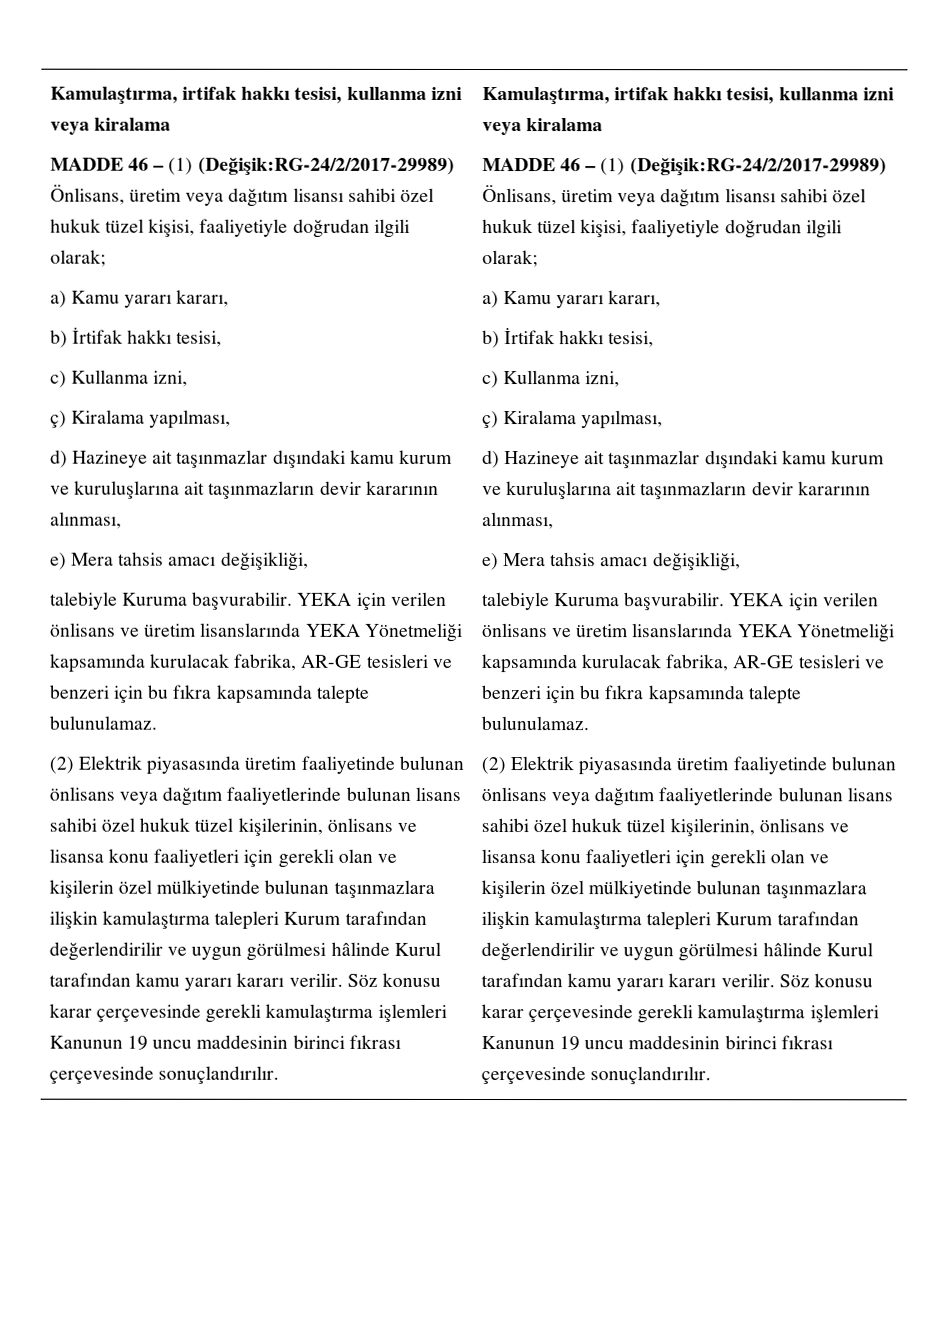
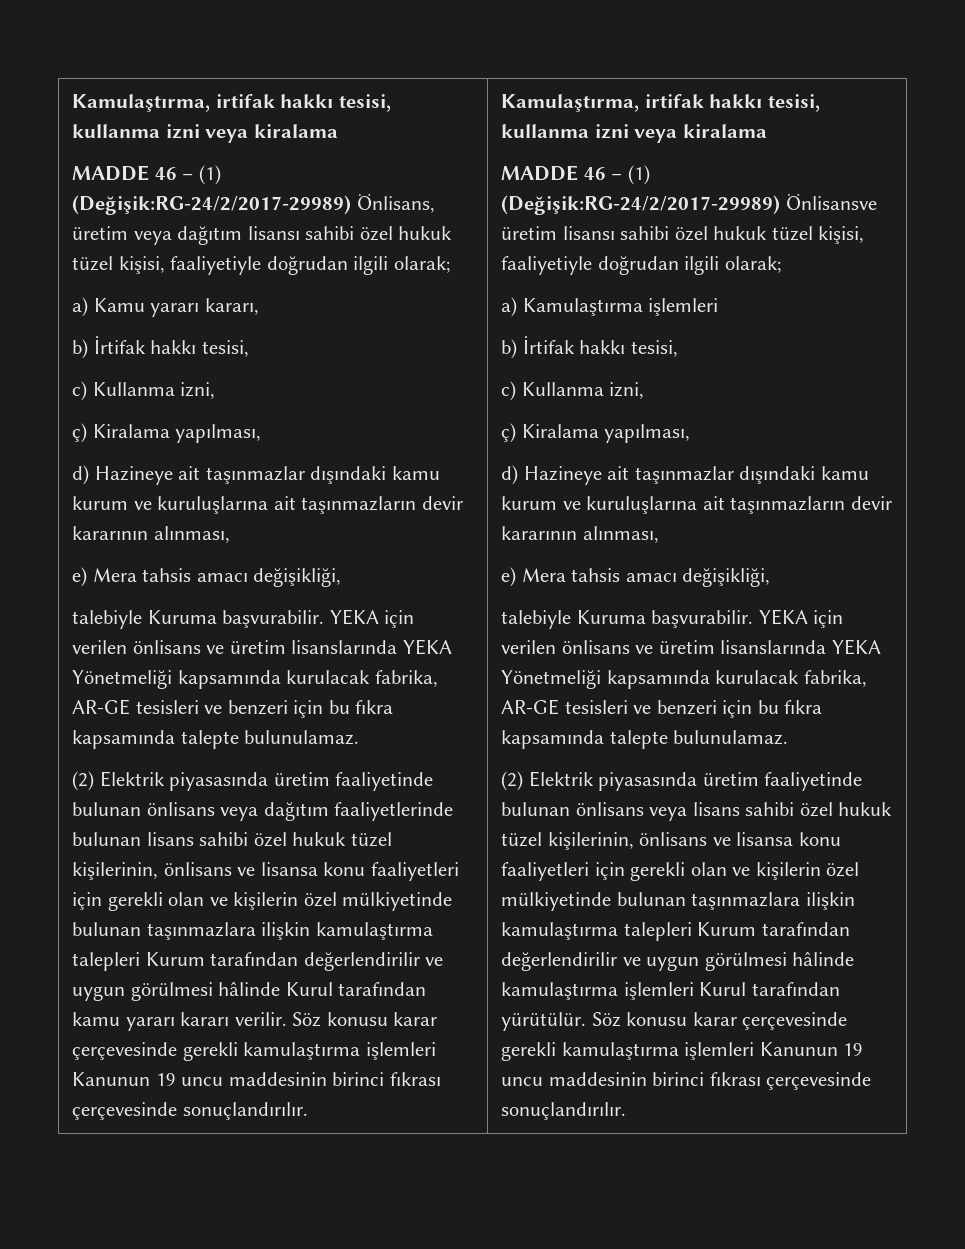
[481,185,722,208] Önlisans, üretim veya dağıtım -> [785,194,877,210] [501,226,558,240] Önlisansve üretim
[502,290,662,309] Kamu yararı kararı, -> [522,298,719,316] Kamulaştırma işlemleri
[594,787,843,807] dağıtım faaliyetlerinde bulunan -> (688, 814) none
[825,942,873,957] [480,973,775,992] Kurul tarafından kamu yararı kararı verilir. -> [501,982,840,1000] [501,1012,587,1031] kamulaştırma işlemleri Kurul tarafından yürütülür.

